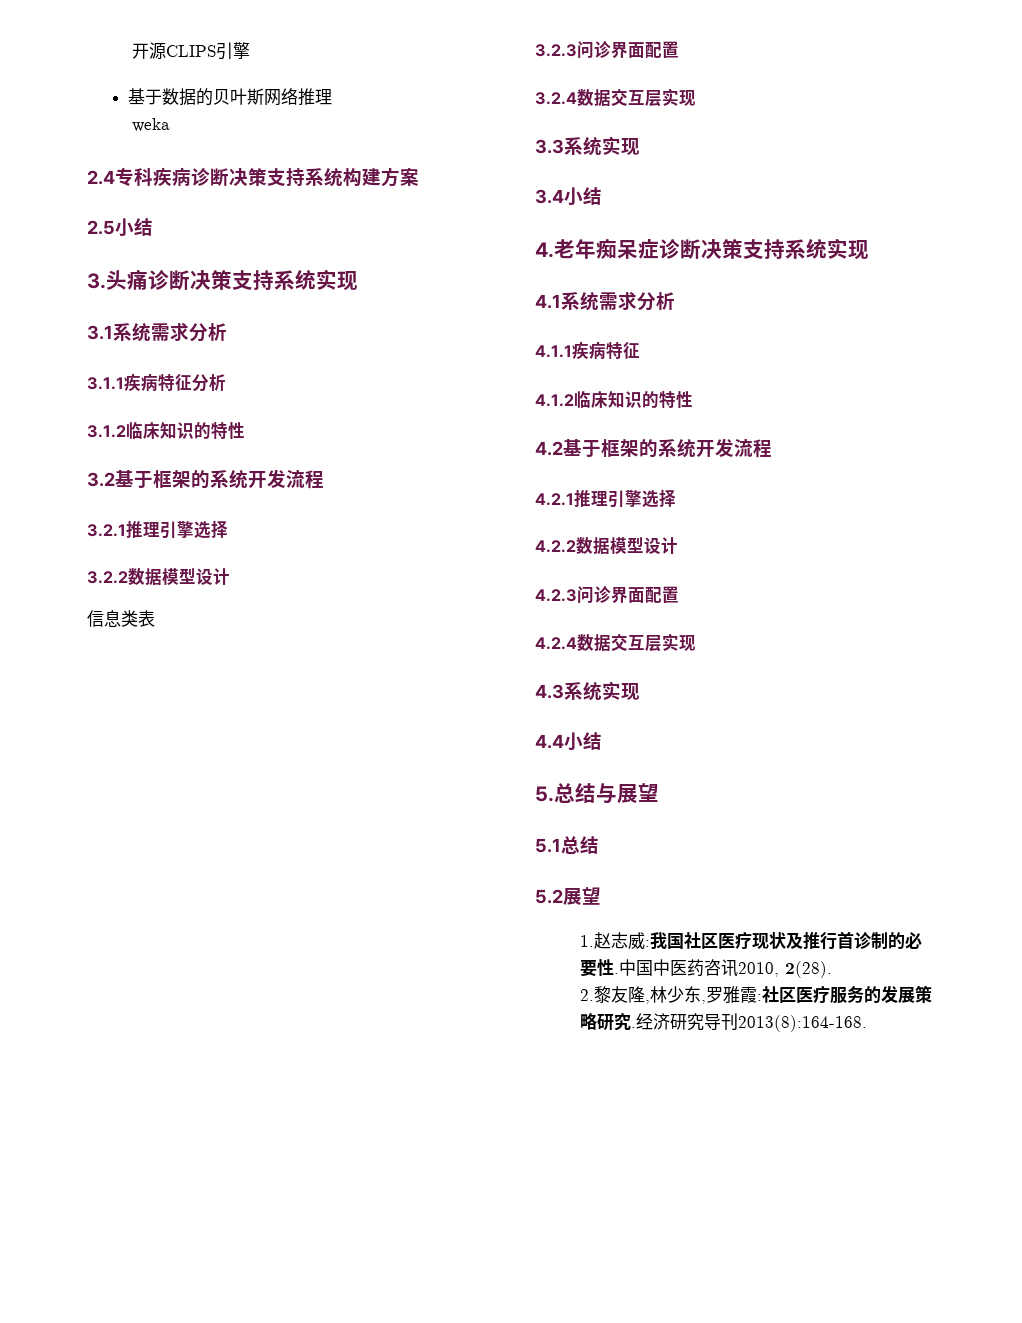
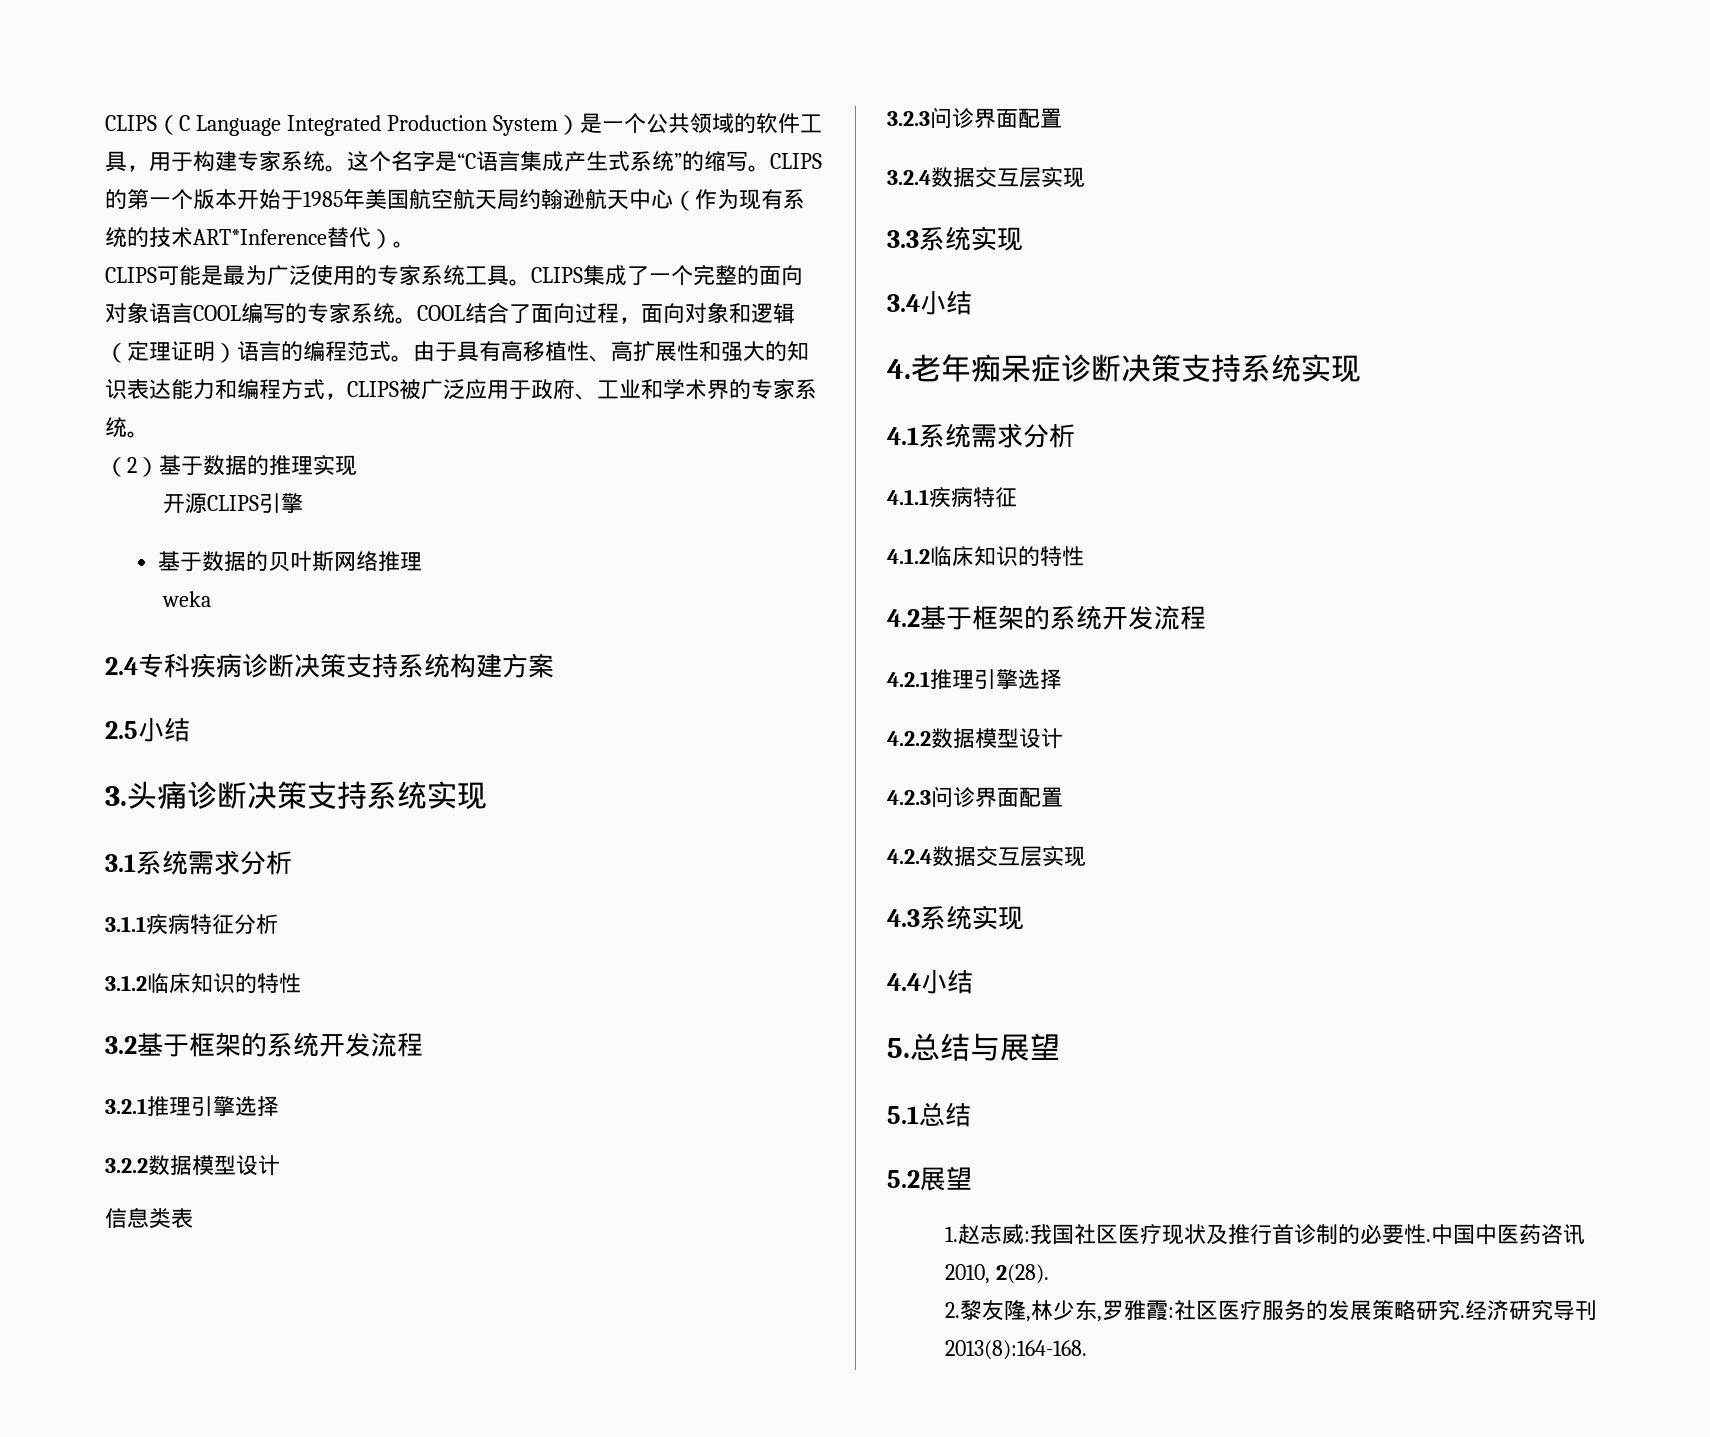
(132, 51) none -> [105,113,822,136] [105,151,822,172] [105,188,805,211] [105,227,415,249] [105,264,803,286] [105,302,795,324] [105,341,809,363] [105,379,817,400] [105,417,149,438] [105,455,357,477] CLIPS（C Language Integrated Production System）是一个公共领域的软件工具，用于构建专家系统。这个名字是“C语言集成产生式系统”的缩写。CLIPS的第一个版本开始于1985年美国航空航天局约翰逊航天中心（作为现有系统的技术ART*Inference替代）。 // CLIPS可能是最为广泛使用的专家系统工具。CLIPS集成了一个完整的面向对象语言COOL编写的专家系统。COOL结合了面向过程，面向对象和逻辑（定理证明）语言的编程范式。由于具有高移植性、高扩展性和强大的知识表达能力和编程方式，CLIPS被广泛应用于政府、工业和学术界的专家系统。 // （2）基于数据的推理实现 //

